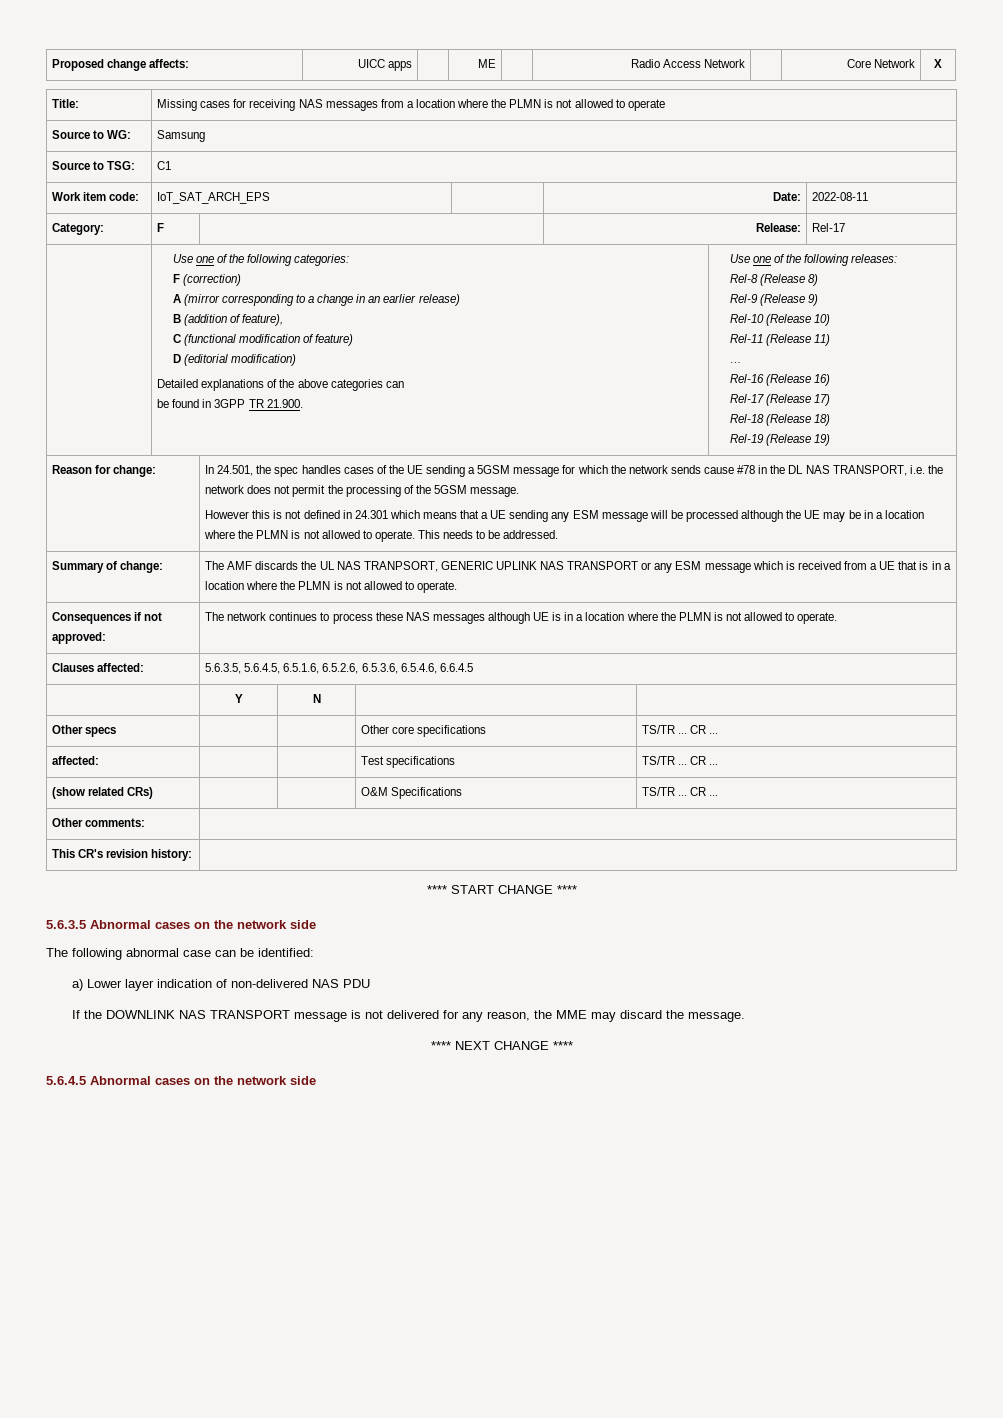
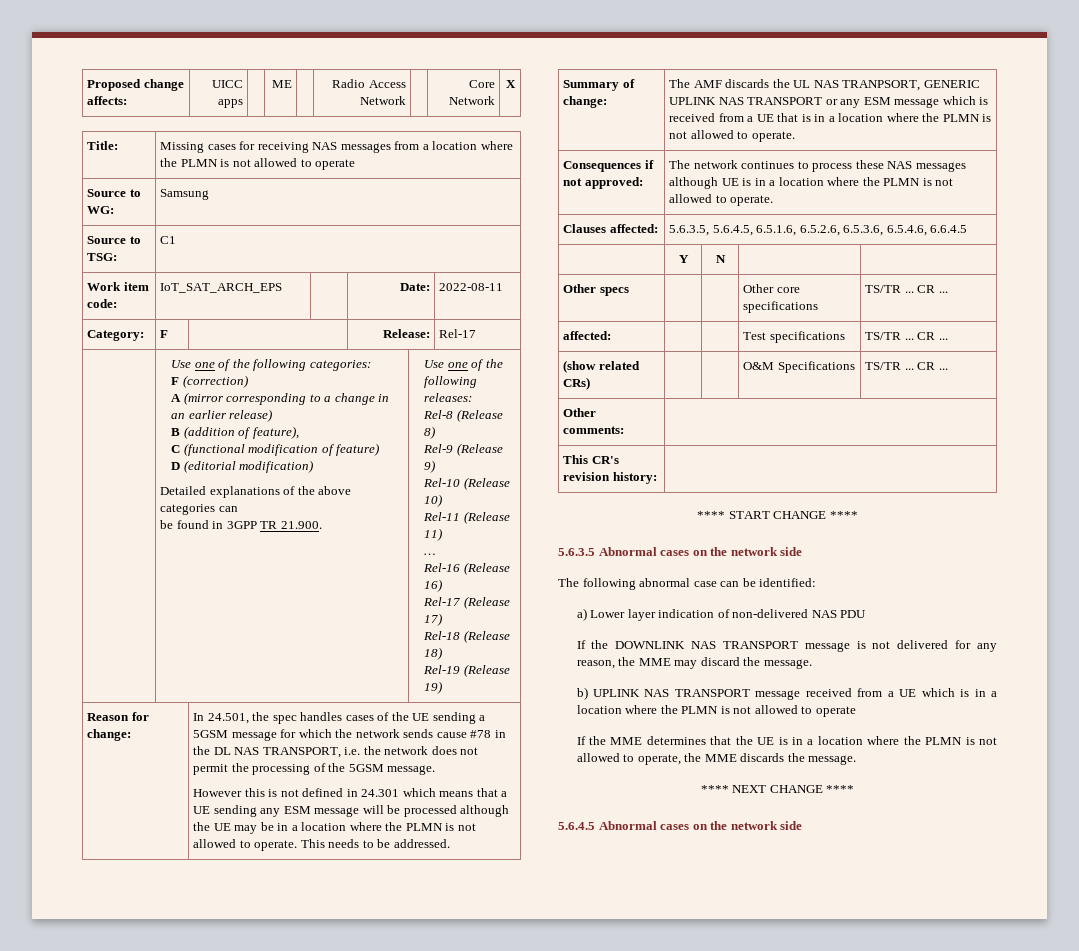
(745, 1017) none -> [576,687,997,700] [576,705,856,717] [576,736,997,745] [576,753,857,765] // b) UPLINK NAS TRANSPORT message received from a UE which is in a location where the PLMN is not allowed to operate // If the MME determines that the UE is in a location where the PLMN is not allowed to operate, the MME discards the message.

